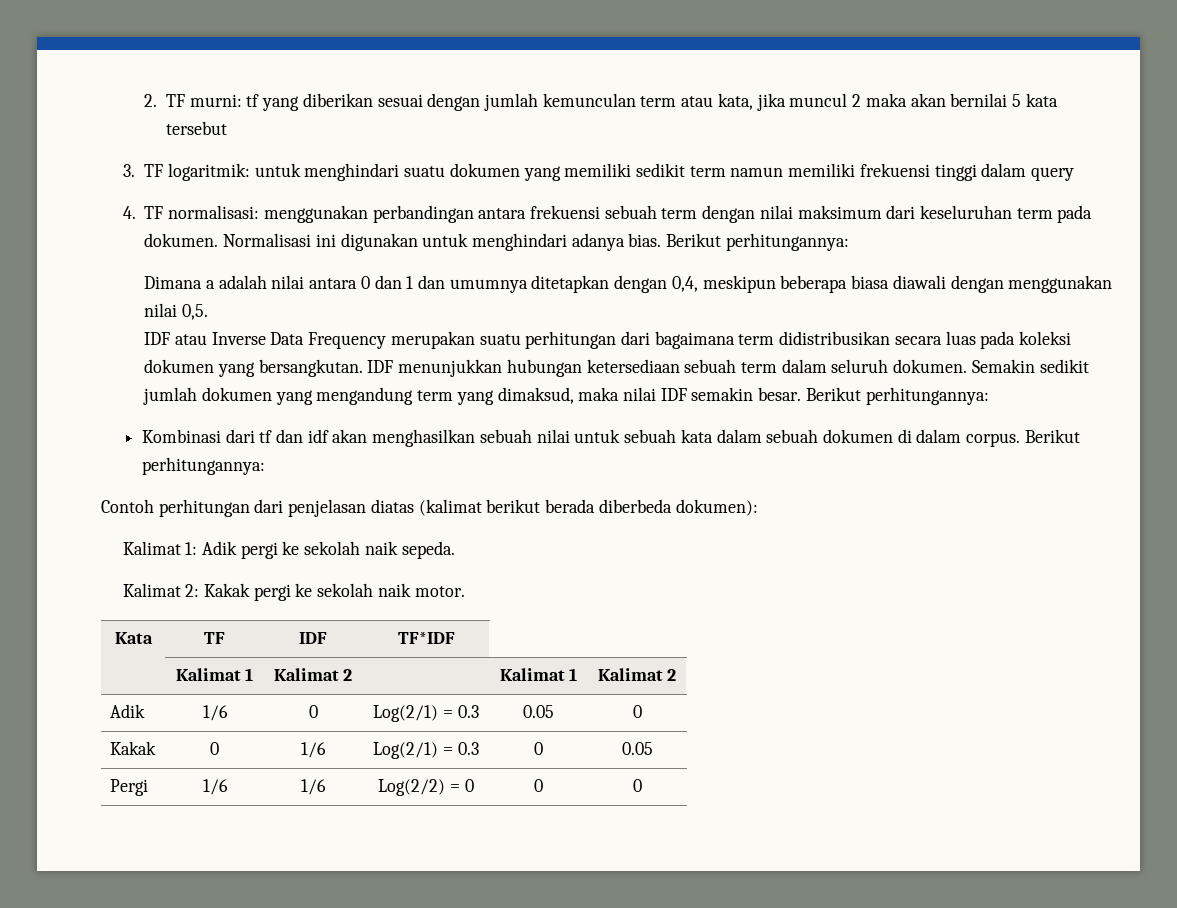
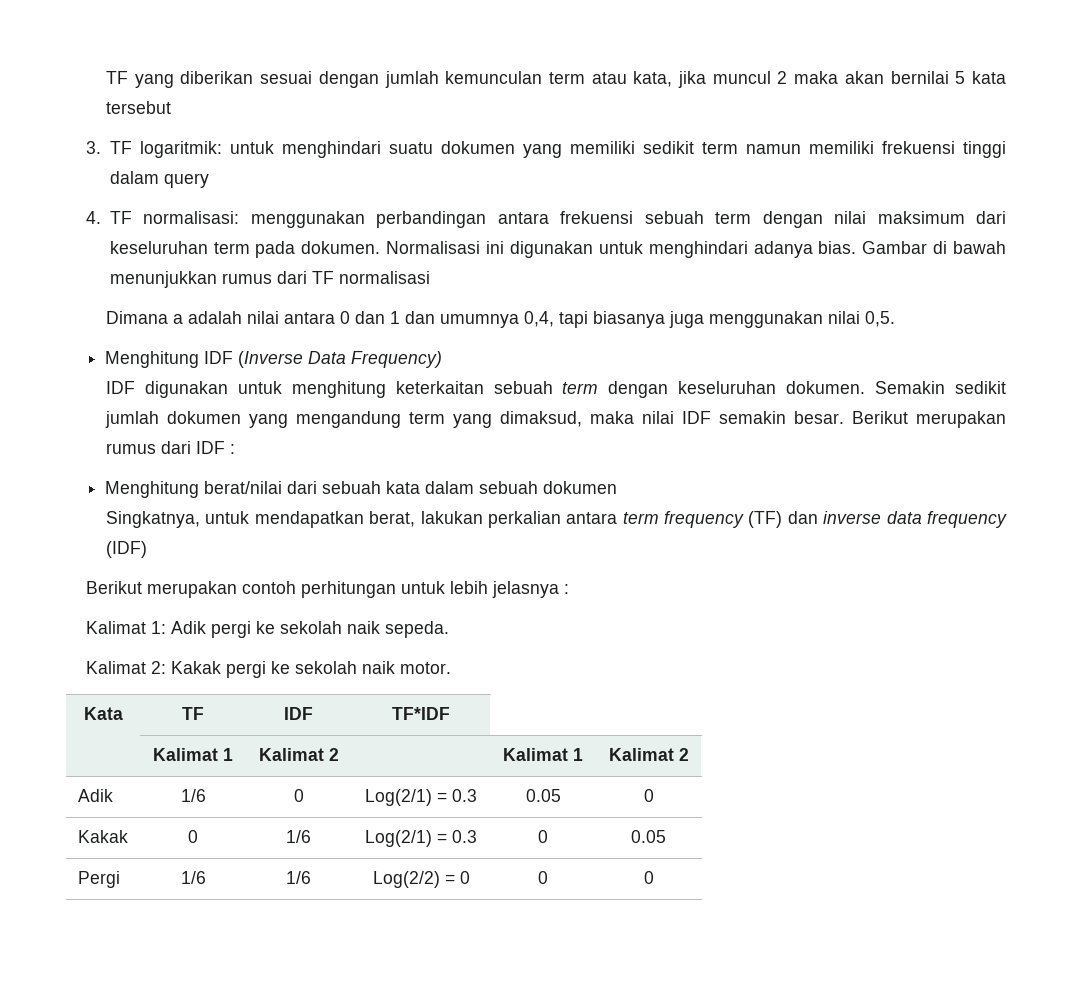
[144,94,260,107] 2. TF murni: tf -> [105,71,128,84] TF
[666,233,849,251] Berikut perhitungannya: -> [862,241,1007,254] [109,271,430,288] Gambar di bawah menunjukkan rumus dari TF normalisasi
[531,275,1113,293] [144,303,208,320] [144,331,1072,349] [144,359,889,377] ditetapkan dengan 0,4, meskipun beberapa biasa diawali dengan menggunakan nilai 0,5. // IDF atau Inverse Data Frequency merupakan suatu perhitungan dari bagaimana term didistribusikan secara luas pada koleksi dokumen yang bersangkutan. IDF menunjukkan hubungan ketersediaan sebuah term dalam seluruh -> [523,311,895,328] [105,351,443,368] [105,381,777,398] 0,4, tapi biasanya juga menggunakan nilai 0,5. // Menghitung IDF (Inverse Data Frequency) // IDF digunakan untuk menghitung keterkaitan sebuah term dengan keseluruhan
[865,387,989,405] [141,429,621,447] perhitungannya: // Kombinasi dari tf dan idf akan menghasilkan sebuah nilai untuk -> [916,411,1007,428] [105,441,235,454] [105,481,318,498] merupakan rumus dari IDF : // Menghitung berat/nilai dari
[897,429,1080,447] [141,457,265,475] [101,499,758,517] di dalam corpus. Berikut perhitungannya: // Contoh perhitungan dari penjelasan diatas (kalimat berikut berada diberbeda dokumen): -> [105,511,1008,528] [105,541,147,558] [85,581,569,598] // Singkatnya, untuk mendapatkan berat, lakukan perkalian antara term frequency (TF) dan inverse data frequency (IDF) // Berikut merupakan contoh perhitungan untuk lebih jelasnya :

